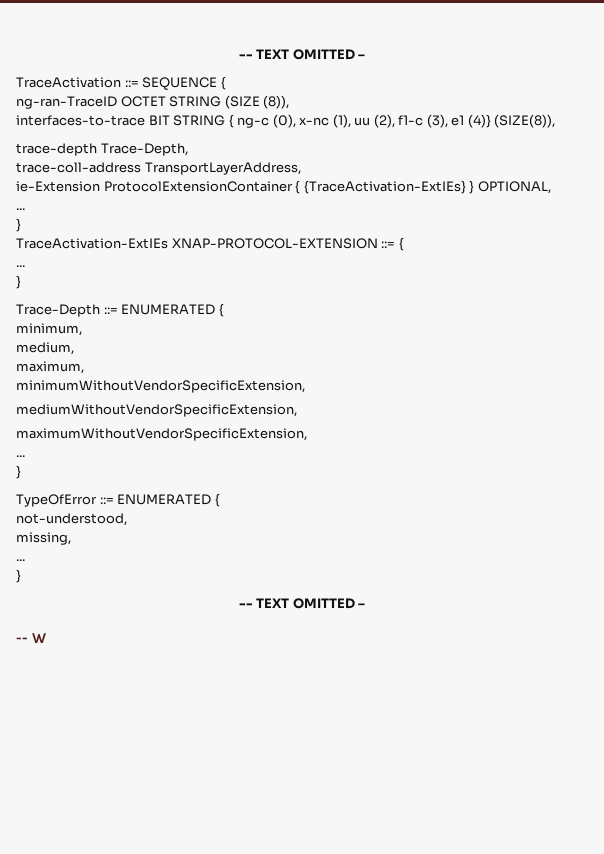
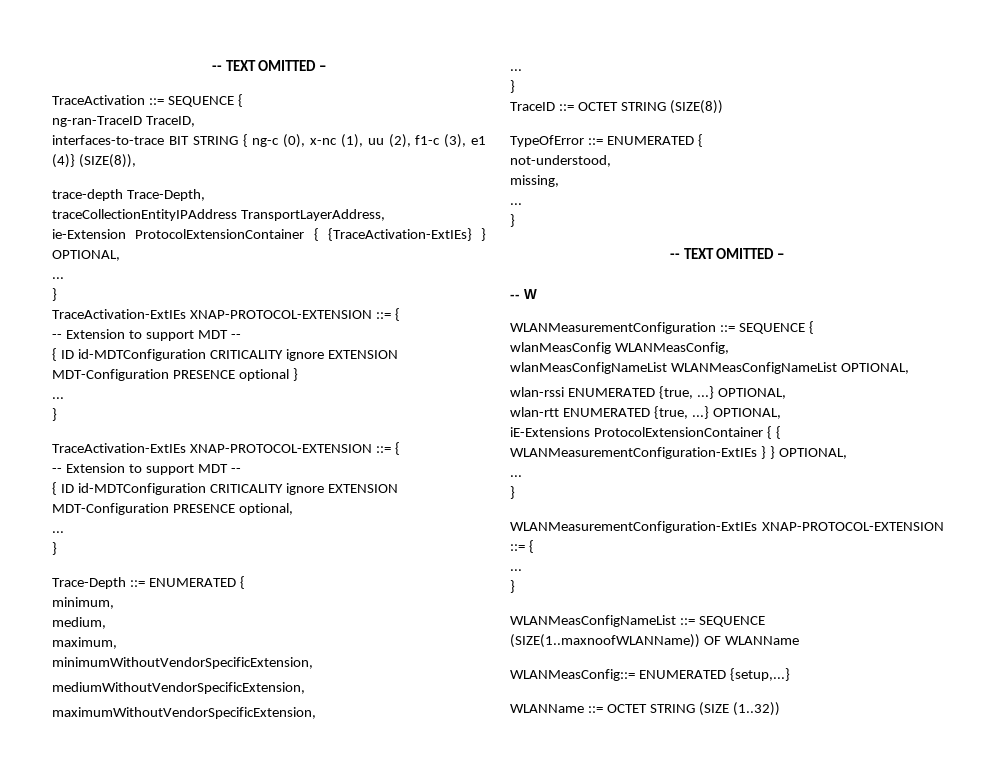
[120,95,290,109] OCTET STRING (SIZE (8)), -> [145,116,195,127] TraceID,
[16,162,141,173] trace-coll-address -> [52,209,237,221] traceCollectionEntityIPAddress
(404, 244) none -> [52,329,241,341] [52,348,398,361] [52,368,298,381] [52,397,64,399] [52,408,57,421] [52,442,400,455] [52,463,241,475] [52,482,398,495] [52,503,293,515] // -- Extension to support MDT -- // { ID id-MDTConfiguration CRITICALITY ignore EXTENSION MDT-Configuration PRESENCE optional } // ... // } // TraceActivation-ExtIEs XNAP-PROTOCOL-EXTENSION ::= { // -- Extension to support MDT -- // { ID id-MDTConfiguration CRITICALITY ignore EXTENSION MDT-Configuration PRESENCE optional,
(21, 472) none -> [510,100,723,114] // TraceID ::= OCTET STRING (SIZE(8))
(48, 638) none -> [510,321,814,334] [510,342,729,354] [510,362,909,374] [510,386,786,399] [510,406,781,419] [510,426,781,439] [510,446,847,459] [510,475,522,477] [510,486,515,499] [510,521,944,533] [510,540,534,553] [510,569,522,571] [510,580,515,593] [510,615,765,627] [510,634,799,648] [510,668,790,681] [510,702,780,716] // WLANMeasurementConfiguration ::= SEQUENCE { // wlanMeasConfig WLANMeasConfig, // wlanMeasConfigNameList WLANMeasConfigNameList OPTIONAL, // wlan-rssi ENUMERATED {true, ...} OPTIONAL, // wlan-rtt ENUMERATED {true, ...} OPTIONAL, // iE-Extensions ProtocolExtensionContainer { { WLANMeasurementConfiguration-ExtIEs } } OPTIONAL, // ... // } // WLANMeasurementConfiguration-ExtIEs XNAP-PROTOCOL-EXTENSION ::= { // ... // } // WLANMeasConfigNameList ::= SEQUENCE (SIZE(1..maxnoofWLANName)) OF WLANName // WLANMeasConfig::= ENUMERATED {setup,...} // WLANName ::= OCTET STRING (SIZE (1..32))

